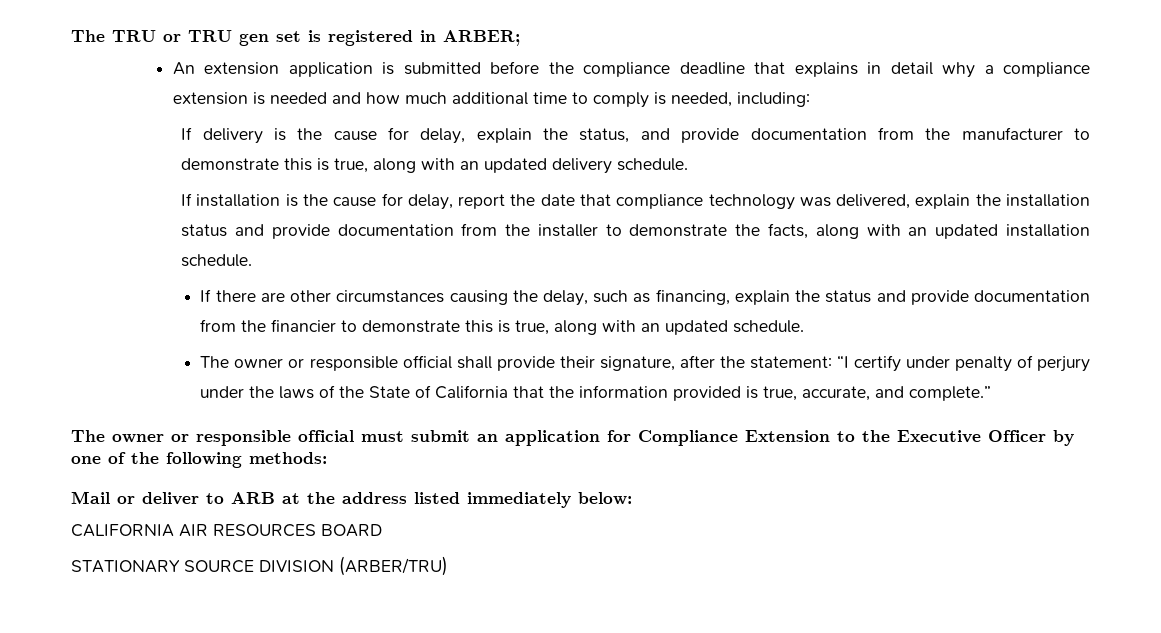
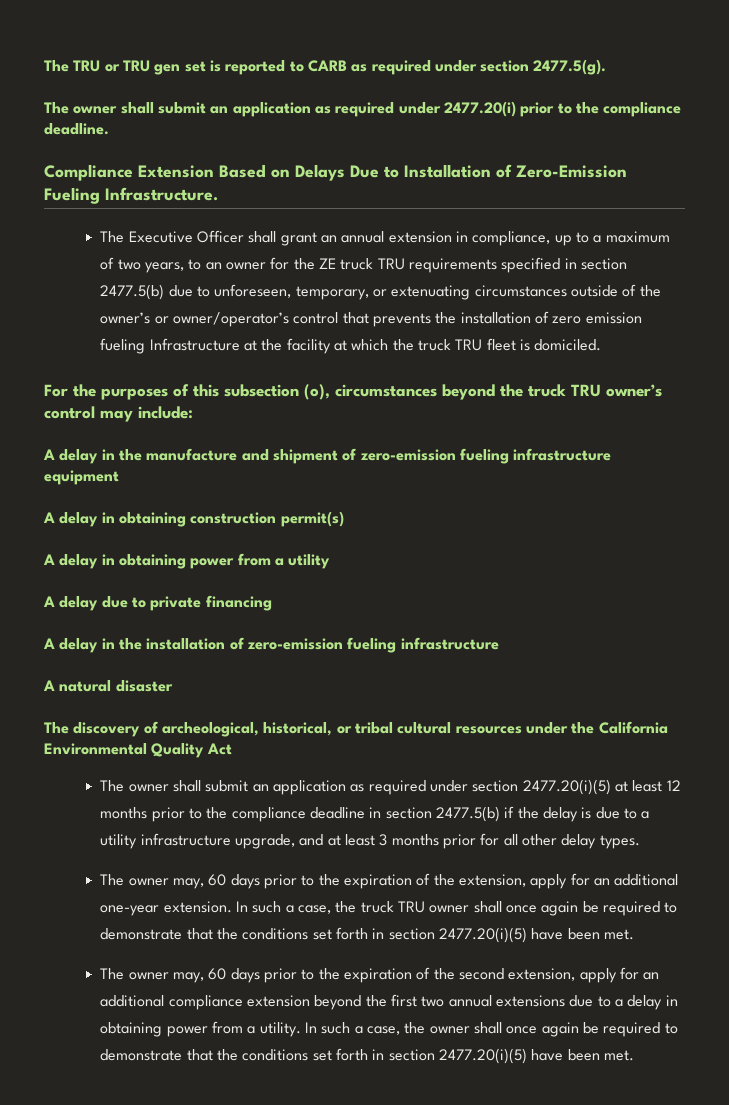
[328,30,520,46] [172,61,1090,78] [172,92,810,108] [181,127,1090,144] [181,158,689,174] [181,193,1090,210] [181,223,1091,239] [181,254,253,267] [200,289,1090,306] [200,319,805,335] [200,355,1090,372] [200,385,992,401] [71,430,1074,446] [71,452,327,468] [71,491,632,508] [71,524,382,537] [71,556,448,576] registered in ARBER; // An extension application is submitted before the compliance deadline that explains in detail why a compliance extension is needed and how much additional time to comply is needed, including: // If delivery is the cause for delay, explain the status, and provide documentation from the manufacturer to demonstrate this is true, along with an updated delivery schedule. // If installation is the cause for delay, report the date that compliance technology was delivered, explain the installation status and provide documentation from the installer to demonstrate the facts, along with an updated installation schedule. // If there are other circumstances causing the delay, such as financing, explain the status and provide documentation from the financier to demonstrate this is true, along with an updated schedule. // The owner or responsible official shall provide their signature, after the statement: “I certify under penalty of perjury under the laws of the State of California that the information provided is true, accurate, and complete.” // The owner or responsible official must submit an application for Compliance Extension to the Executive Officer by one of the following methods: // Mail or deliver to ARB at the address listed immediately below: // CALIFORNIA AIR RESOURCES BOARD // STATIONARY SOURCE DIVISION (ARBER/TRU) -> [225,59,607,75] [44,101,682,117] [44,123,109,135] [44,164,627,181] [44,187,218,204] [100,230,670,246] [100,257,627,273] [100,284,661,300] [100,311,642,327] [100,338,602,354] [44,384,662,400] [44,406,193,422] [43,448,612,464] [44,470,119,485] [43,511,344,527] [43,553,331,569] [43,595,272,611] [43,637,499,653] [43,680,173,692] [44,721,668,737] [44,743,232,758] [100,779,681,795] [100,806,650,822] [100,833,640,849] [100,873,679,889] [100,901,678,916] [100,927,634,943] [100,967,660,983] [100,994,678,1010] [100,1021,678,1037] [100,1048,634,1064] reported to CARB as required under section 2477.5(g). // The owner shall submit an application as required under 2477.20(i) prior to the compliance deadline. // Compliance Extension Based on Delays Due to Installation of Zero-Emission Fueling Infrastructure. // The Executive Officer shall grant an annual extension in compliance, up to a maximum of two years, to an owner for the ZE truck TRU requirements specified in section 2477.5(b) due to unforeseen, temporary, or extenuating circumstances outside of the owner’s or owner/operator’s control that prevents the installation of zero emission fueling Infrastructure at the facility at which the truck TRU fleet is domiciled. // For the purposes of this subsection (o), circumstances beyond the truck TRU owner’s control may include: // A delay in the manufacture and shipment of zero-emission fueling infrastructure equipment // A delay in obtaining construction permit(s) // A delay in obtaining power from a utility // A delay due to private financing // A delay in the installation of zero-emission fueling infrastructure // A natural disaster // The discovery of archeological, historical, or tribal cultural resources under the California Environmental Quality Act // The owner shall submit an application as required under section 2477.20(i)(5) at least 12 months prior to the compliance deadline in section 2477.5(b) if the delay is due to a utility infrastructure upgrade, and at least 3 months prior for all other delay types. // The owner may, 60 days prior to the expiration of the extension, apply for an additional one-year extension. In such a case, the truck TRU owner shall once again be required to demonstrate that the conditions set forth in section 2477.20(i)(5) have been met. // The owner may, 60 days prior to the expiration of the second extension, apply for an additional compliance extension beyond the first two annual extensions due to a delay in obtaining power from a utility. In such a case, the owner shall once again be required to demonstrate that the conditions set forth in section 2477.20(i)(5) have been met.

